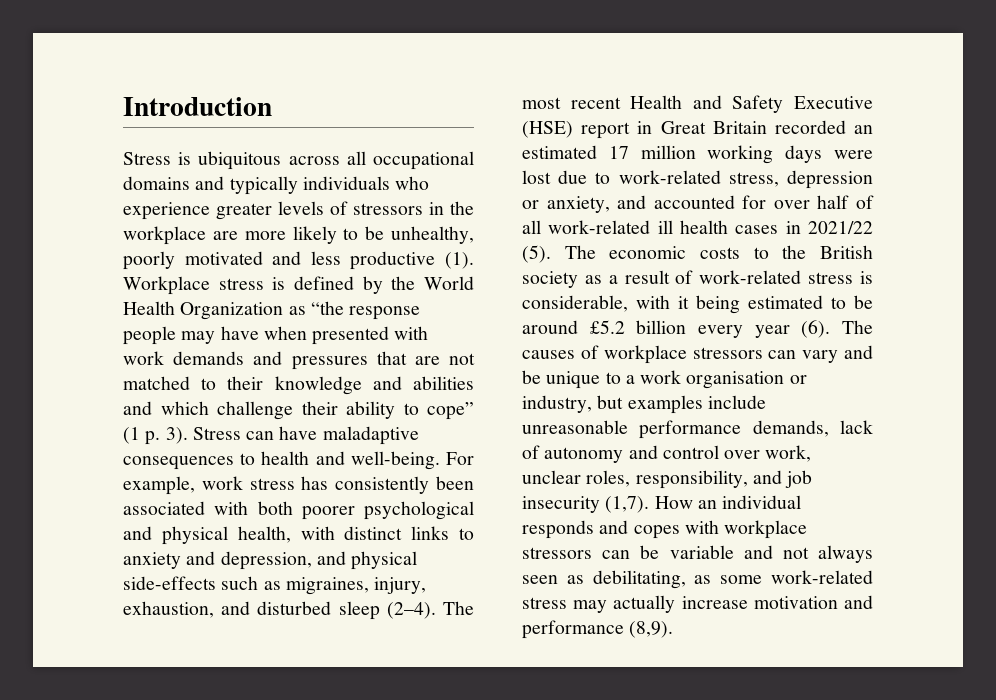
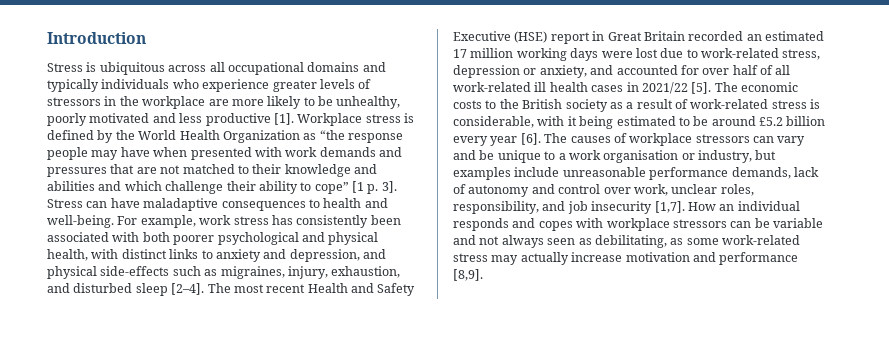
[445,252,474,269] (1). -> [273,113,294,125] [1].
[123,427,188,445] (1 p. 3). -> [352,181,397,194] [1 p. 3].
[386,602,436,619] (2–4). -> [171,283,205,295] [2–4].
[522,245,551,263] (5). -> [691,82,712,94] [5].
[801,320,831,338] (6). -> [520,133,541,145] [6].
[605,496,650,513] (1,7). -> [654,201,685,213] [1,7].
[629,621,674,638] (8,9). -> [453,269,483,281] [8,9].

